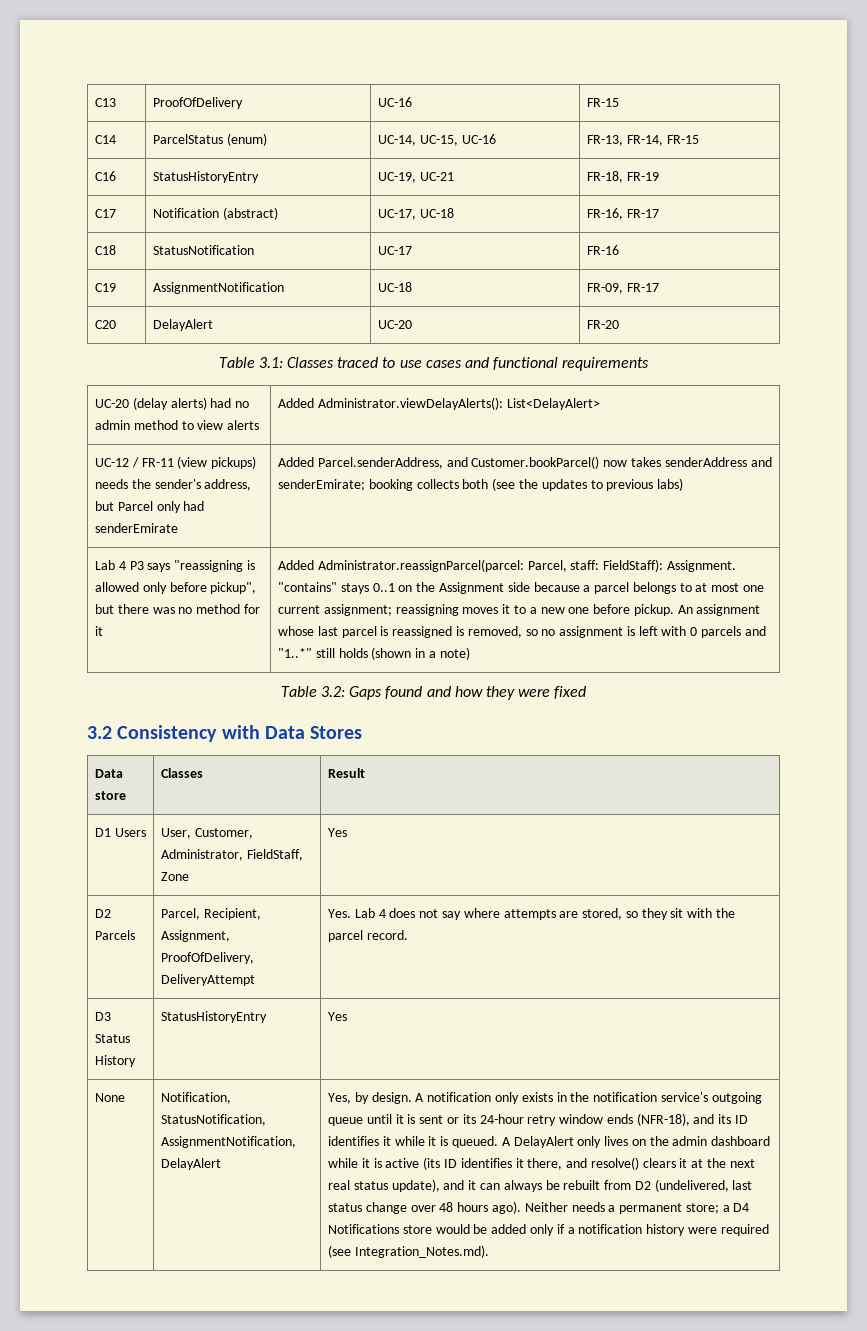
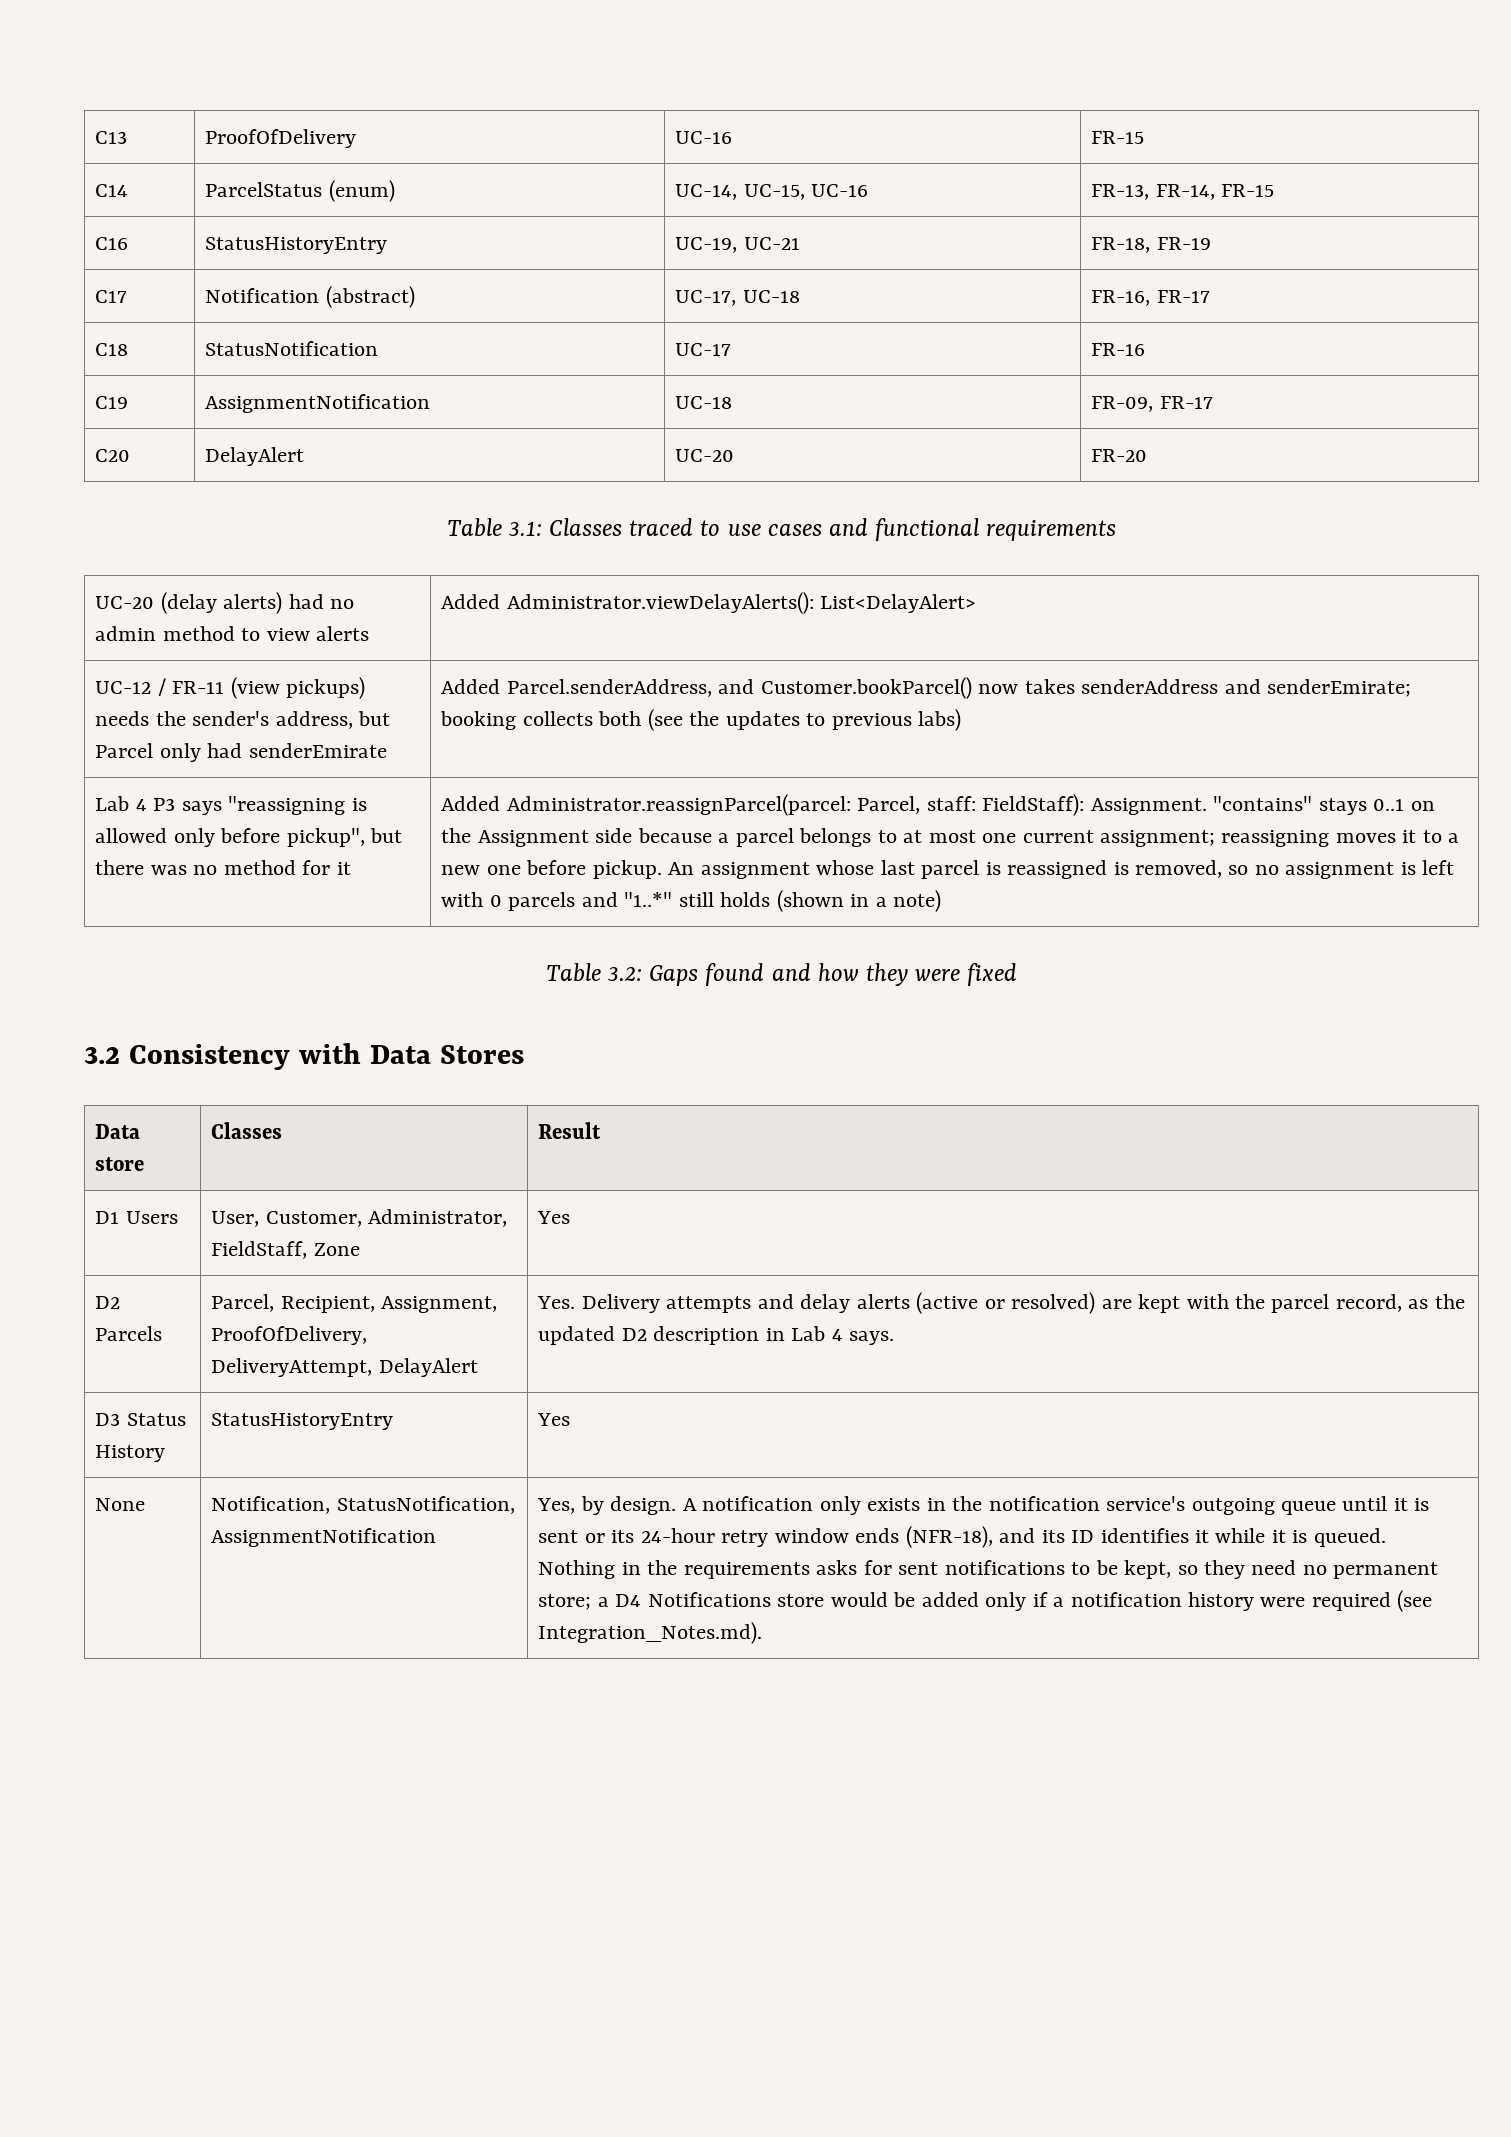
[161,974,256,986] DeliveryAttempt -> [211,1358,478,1377] DeliveryAttempt, DelayAlert
[354,908,735,920] [328,930,408,942] Lab 4 does not say where attempts are stored, so they sit with the parcel record. -> [581,1292,1465,1314] [538,1326,895,1345] Delivery attempts and delay alerts (active or resolved) are kept with the parcel record, as the updated D2 description in Lab 4 says.
[161,1136,297,1148] [161,1158,222,1170] AssignmentNotification, DelayAlert -> [211,1528,437,1547] AssignmentNotification
[501,1136,771,1148] [328,1157,755,1170] [328,1179,753,1192] [328,1201,616,1214] A DelayAlert only lives on the admin dashboard while it is active (its ID identifies it there, and resolve() clears it at the next real status update), and it can always be rebuilt from D2 (undelivered, last status change over 48 hours ago). Neither needs a -> [538,1560,1327,1579] Nothing in the requirements asks for sent notifications to be kept, so they need no

